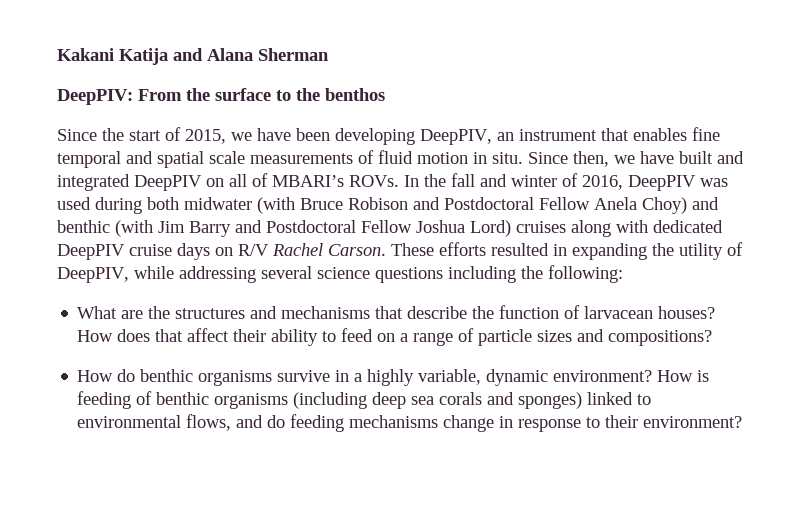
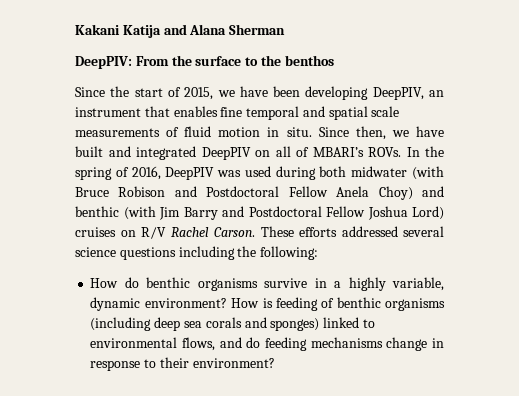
[451,173,557,187] fall and winter -> [75,167,112,180] spring
[571,220,723,237] [57,243,210,260] along with dedicated DeepPIV cruise days -> (116, 232) none
[491,242,743,260] [57,266,256,283] resulted in expanding the utility of DeepPIV, while addressing -> [341,226,398,237] addressed
[77,305,716,319] [77,328,713,346] // What are the structures and mechanisms that describe the function of larvacean houses? How does that affect their ability to feed on a range of particle sizes and compositions? -> (319, 253) none

